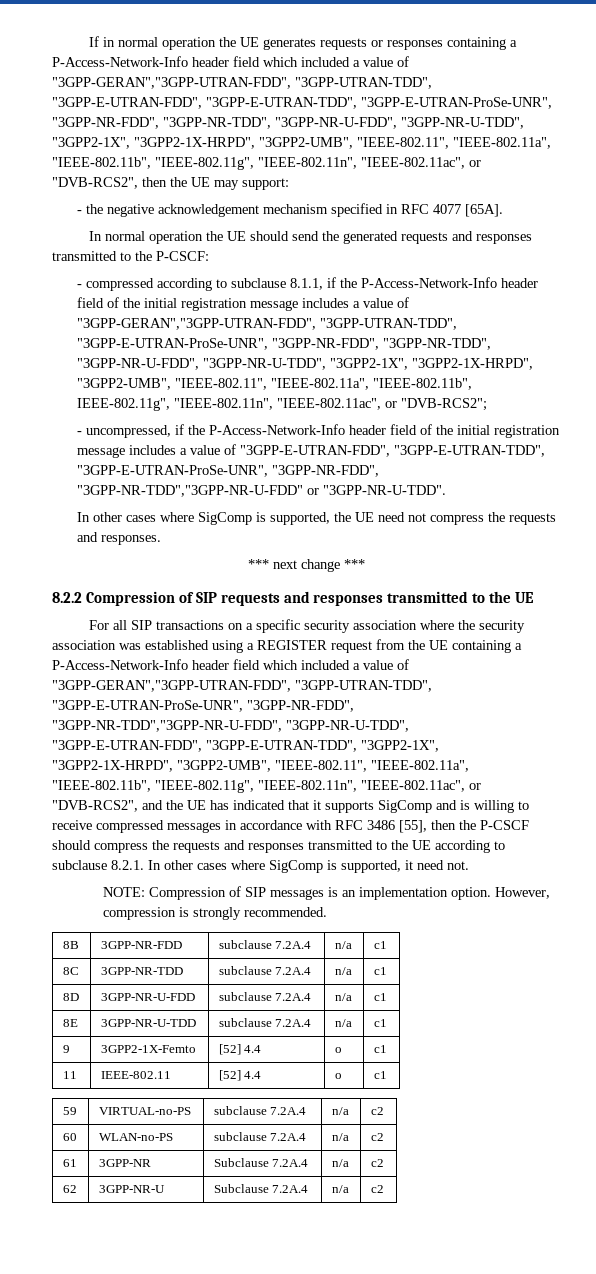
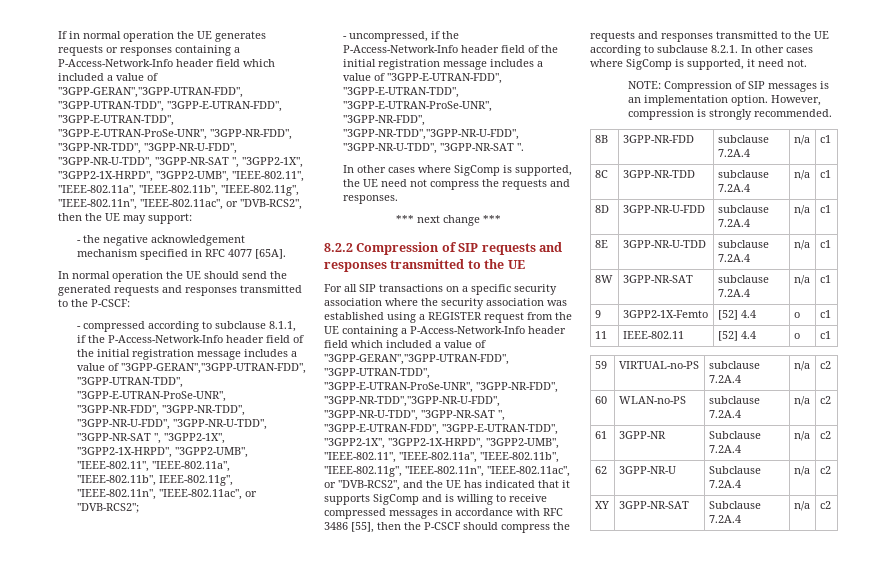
(524, 123) none -> [155,157,239,168] "3GPP-NR-SAT ",
(327, 364) none -> [76,433,161,444] "3GPP-NR-SAT ",
[77,485,447,497] "3GPP-NR-TDD","3GPP-NR-U-FDD" or "3GPP-NR-U-TDD". -> [342,129,519,140] [342,143,524,154] "3GPP-NR-TDD","3GPP-NR-U-FDD", "3GPP-NR-U-TDD", "3GPP-NR-SAT ".
(409, 726) none -> [421,410,505,421] "3GPP-NR-SAT ",
(387, 1023) none -> [594,275,613,283] [622,275,693,283] [717,275,769,283] [717,289,750,297] [793,275,810,285] [819,275,831,283] // 8W | 3GPP-NR-SAT | subclause 7.2A.4 | n/a | c1
(384, 1189) none -> [594,501,609,509] [618,501,689,509] [708,501,761,509] [708,515,741,523] [793,501,810,511] [819,501,831,509] // XY | 3GPP-NR-SAT | Subclause 7.2A.4 | n/a | c2

